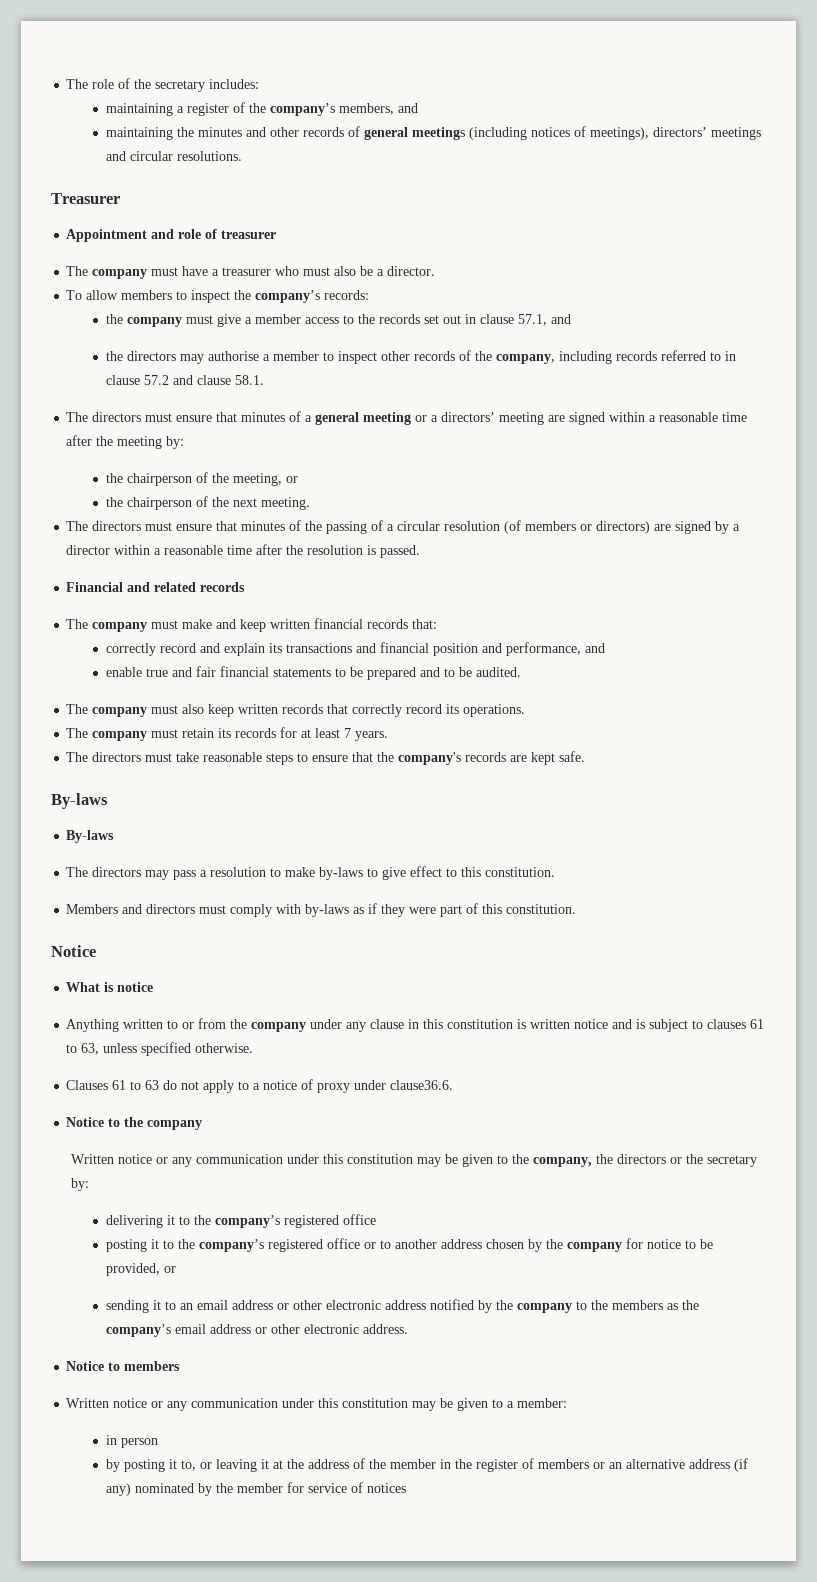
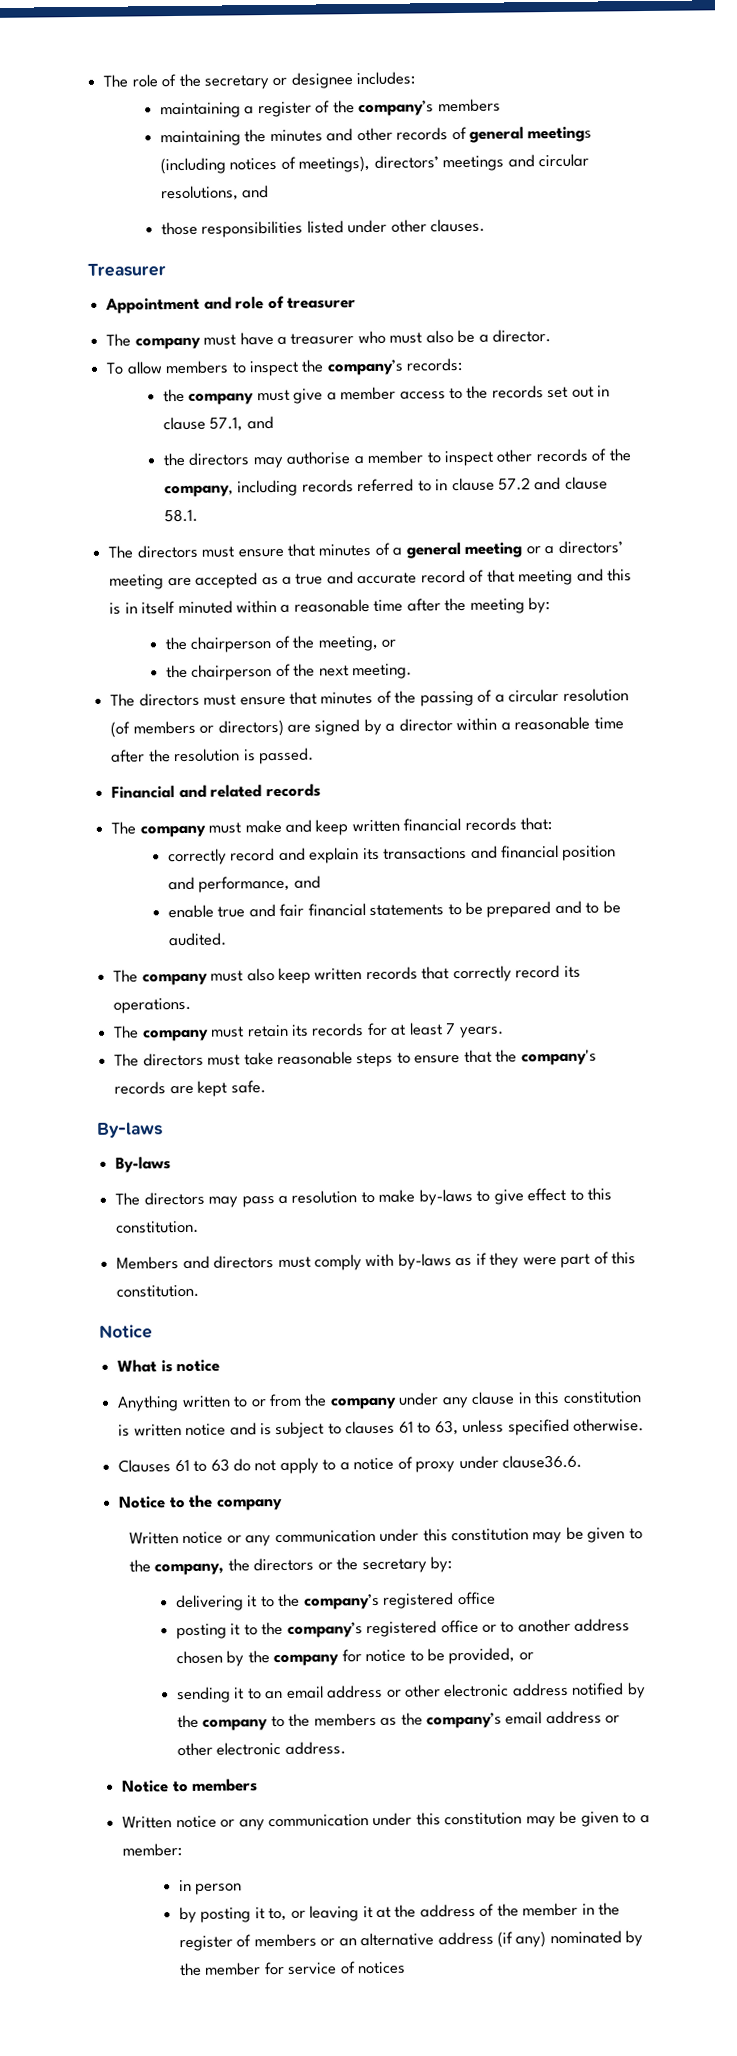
(206, 86) none -> [272,72,353,89] or designee
[338,103,418,115] members, and -> [437,98,501,113] members
[176,151,242,161] resolutions. -> [160,185,270,202] [160,218,486,238] resolutions, and // those responsibilities listed under other clauses.
[569,412,606,425] signed -> [195,568,633,589] [109,600,233,615] accepted as a true and accurate record of that meeting and this is in itself minuted

